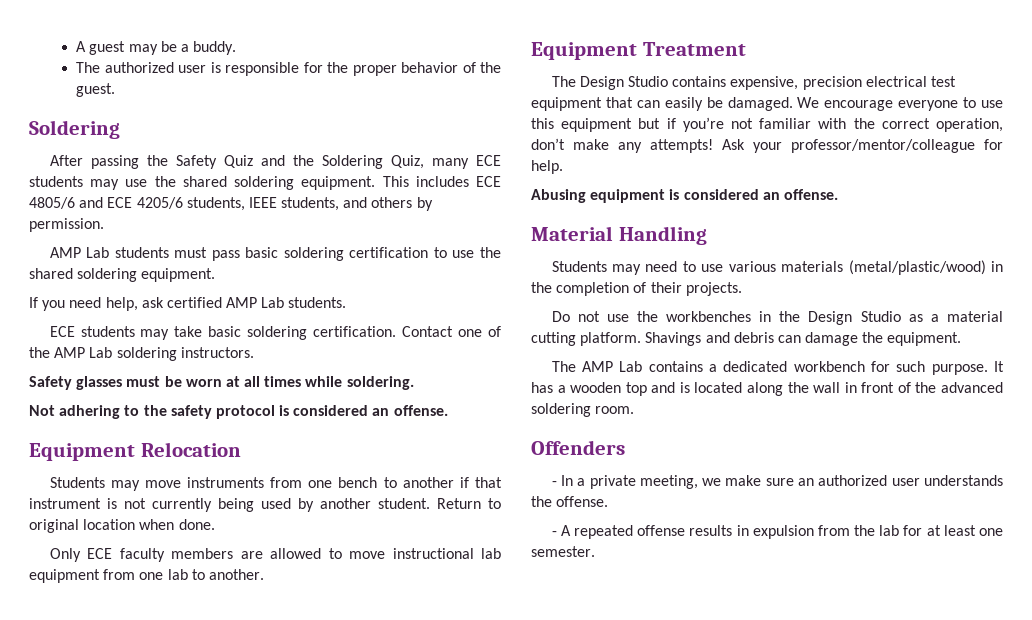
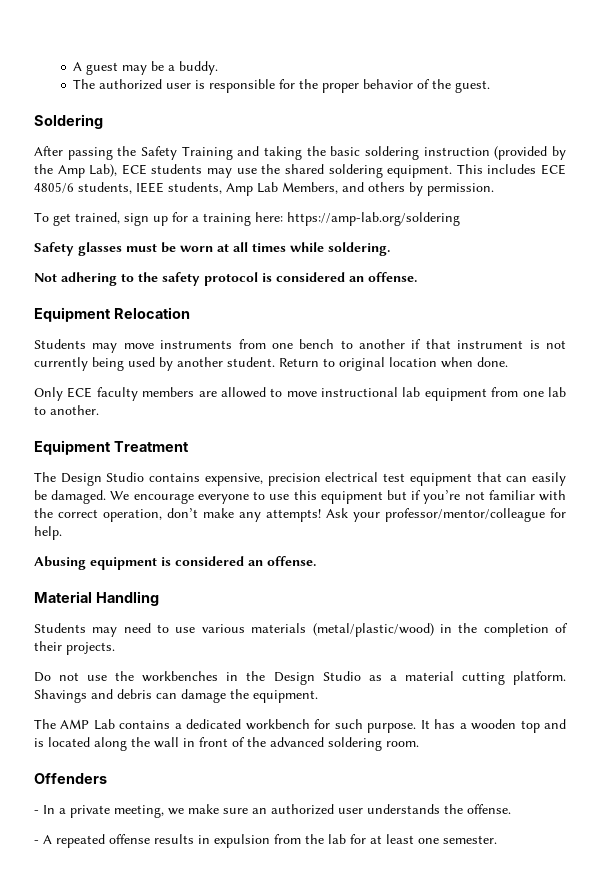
[223,155,469,169] Quiz and the Soldering Quiz, many -> [181,146,567,160] [34,164,118,178] Training and taking the basic soldering instruction (provided by the Amp Lab),
[79,197,433,211] [29,218,104,232] [49,247,502,261] [29,268,216,282] [29,297,347,311] [49,326,502,340] [29,347,254,361] and ECE 4205/6 students, IEEE students, and others by permission. // AMP Lab students must pass basic soldering certification to use the shared soldering equipment. // If you need help, ask certified AMP Lab students. // ECE students may take basic soldering certification. Contact one of the AMP Lab soldering instructors. -> [78,182,494,196] [34,212,460,226] students, IEEE students, Amp Lab Members, and others by permission. // To get trained, sign up for a training here: https://amp-lab.org/soldering

